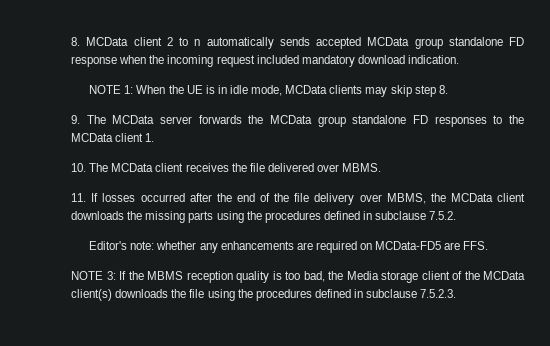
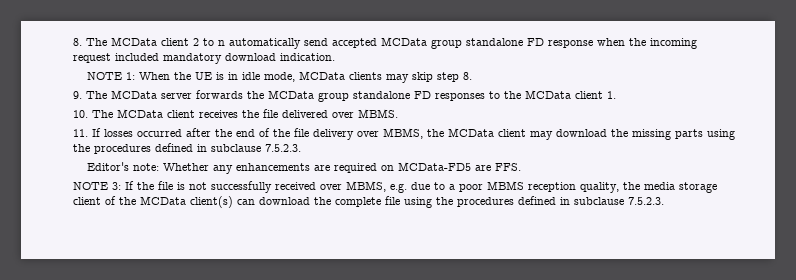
[71,37,81,46] 8. -> [72,38,107,46] 8. The
[279,37,310,46] sends -> [303,38,328,46] send
[71,211,125,220] downloads -> [529,129,607,140] may download
[429,211,457,220] 7.5.2. -> [264,144,301,152] 7.5.2.3.
[156,241,197,250] whether -> [162,163,209,171] Whether
[147,271,379,283] MBMS reception quality is too bad, the Media -> [157,181,675,193] file is not successfully received over MBMS, e.g. due to a poor MBMS reception quality, the media
[115,289,187,298] downloads the -> [236,197,381,207] can download the complete

